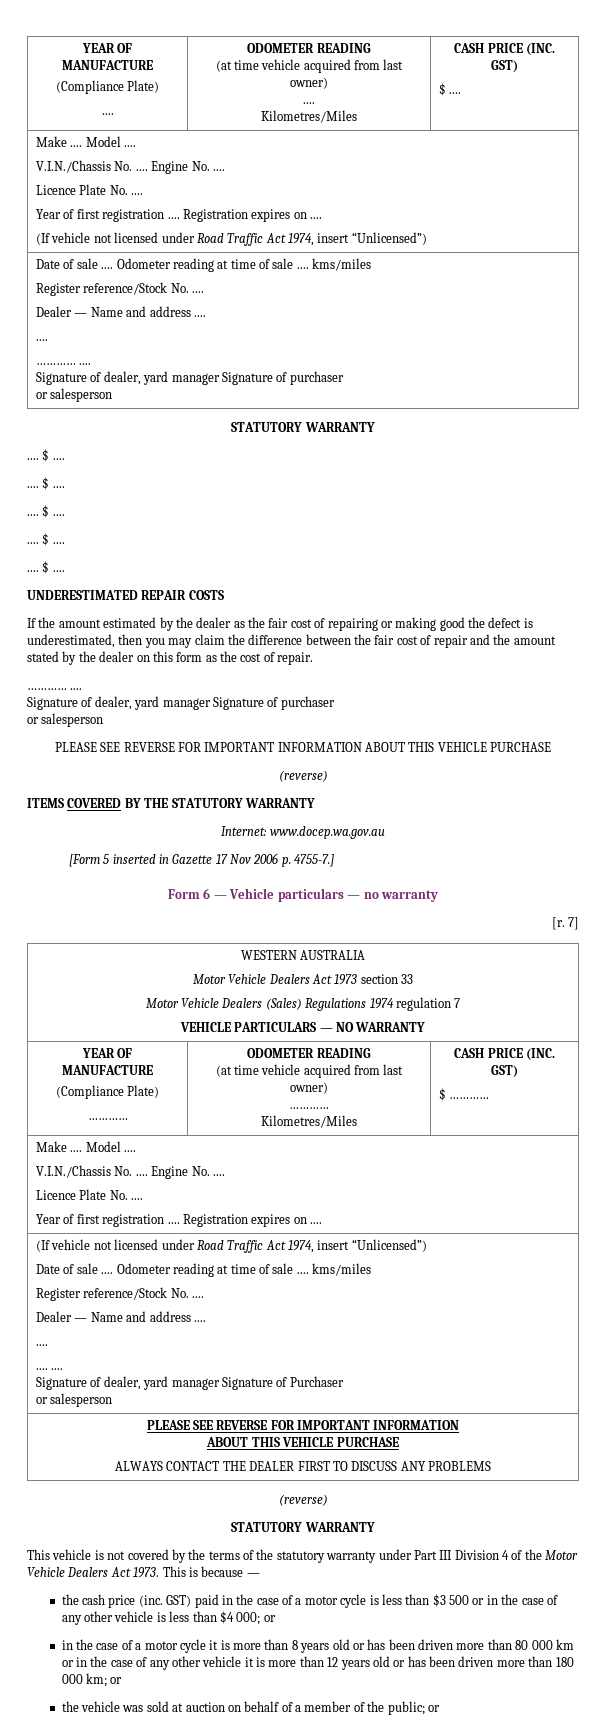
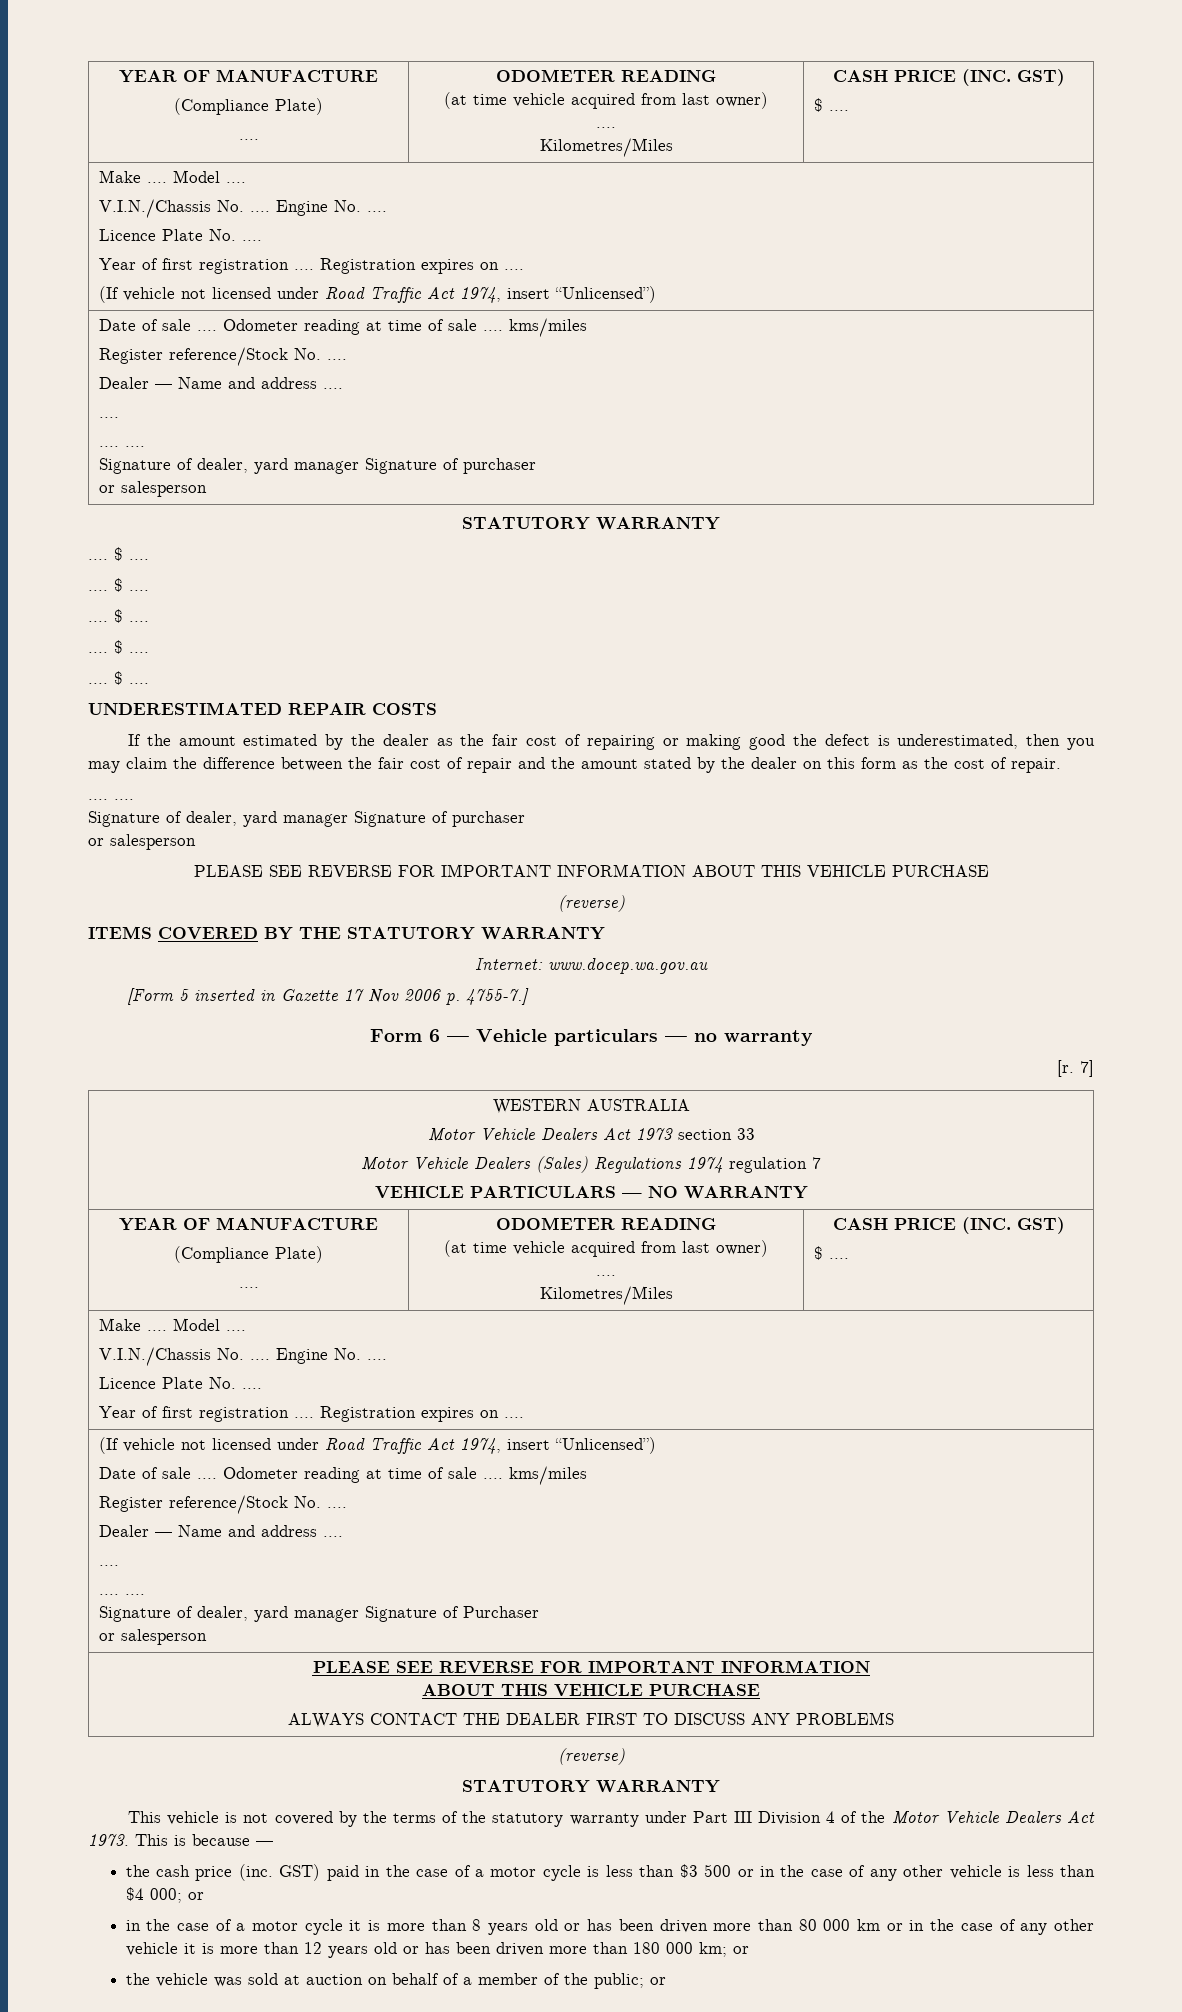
[36,363,77,365] ………… -> [98,446,119,447] ....
[27,688,67,690] ………… -> [88,799,108,800] ....
[87,1118,128,1120] [247,1048,371,1058] [215,1064,404,1078] [290,1082,328,1094] [289,1107,329,1109] [261,1115,357,1128] [454,1048,555,1061] [491,1065,518,1078] [439,1088,490,1101] ………… | ODOMETER READING // (at time vehicle acquired from last owner) // ………… // Kilometres/Miles | CASH PRICE (INC. GST) // $ ………… -> [238,1287,259,1288] [496,1217,716,1230] [444,1240,768,1257] [596,1275,616,1276] [539,1286,673,1305] [832,1217,1065,1234] [813,1246,849,1260] .... | ODOMETER READING // (at time vehicle acquired from last owner) // .... // Kilometres/Miles | CASH PRICE (INC. GST) // $ ....

